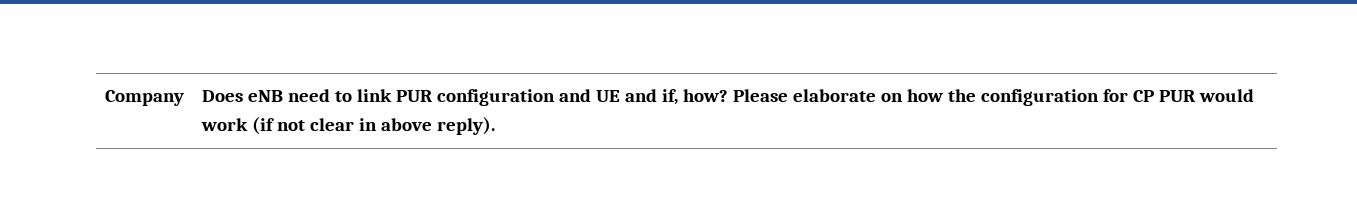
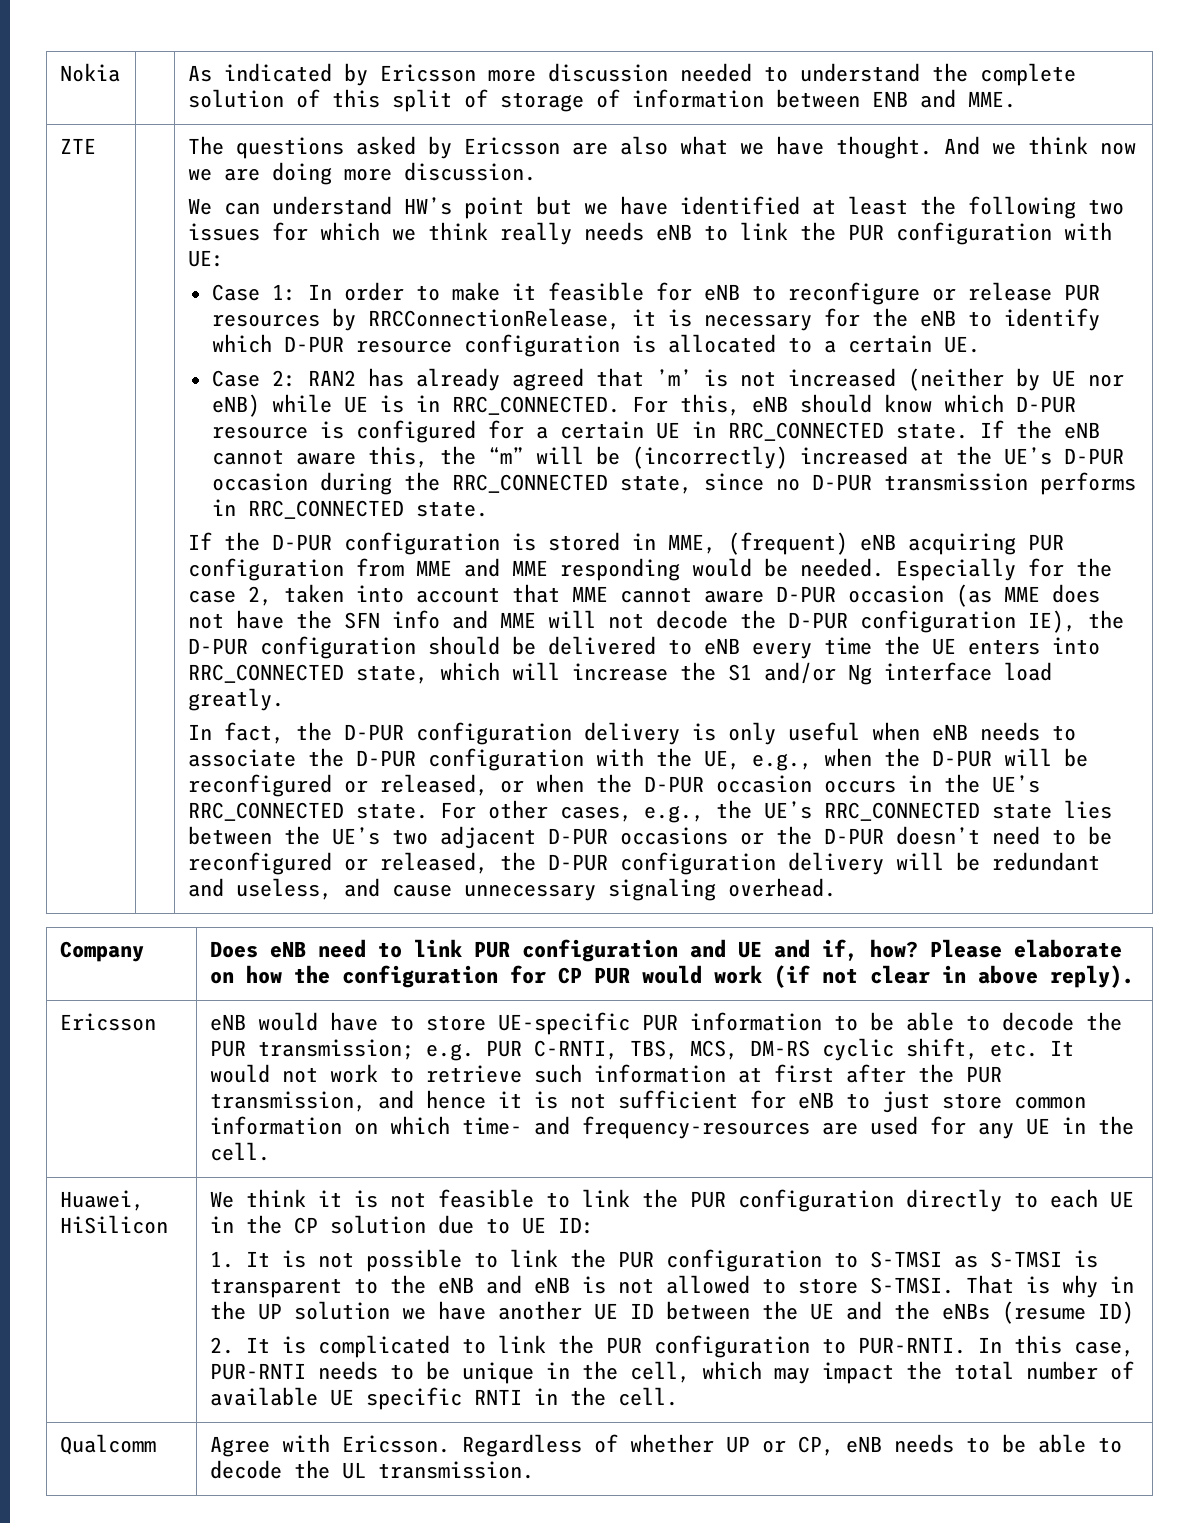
(104, 98) none -> [60,63,121,82] [188,63,1077,86] [188,89,1017,112] [60,138,97,154] [188,136,1137,159] [188,162,537,185] [188,196,1125,219] [188,222,1113,245] [188,250,225,267] [211,282,1100,305] [211,308,1100,331] [211,334,980,357] [211,368,1124,391] [211,394,1076,417] [211,420,1100,443] [211,446,1124,469] [211,472,1136,495] [211,499,488,519] [188,532,1065,555] [188,558,1113,581] [188,584,1101,607] [188,610,1125,633] [188,636,1101,659] [188,662,1053,685] [188,688,285,711] [188,722,1077,745] [188,748,1089,771] [188,774,1041,797] [188,800,1113,823] [188,826,1113,849] [188,852,1101,875] [188,878,837,901] Nokia | | As indicated by Ericsson more discussion needed to understand the complete solution of this split of storage of information between ENB and MME. // ZTE | | The questions asked by Ericsson are also what we have thought. And we think now we are doing more discussion. // We can understand HW’s point but we have identified at least the following two issues for which we think really needs eNB to link the PUR configuration with UE: // Case 1: In order to make it feasible for eNB to reconfigure or release PUR resources by RRCConnectionRelease, it is necessary for the eNB to identify which D-PUR resource configuration is allocated to a certain UE. // Case 2: RAN2 has already agreed that ’m’ is not increased (neither by UE nor eNB) while UE is in RRC_CONNECTED. For this, eNB should know which D-PUR resource is configured for a certain UE in RRC_CONNECTED state. If the eNB cannot aware this, the “m” will be (incorrectly) increased at the UE’s D-PUR occasion during the RRC_CONNECTED state, since no D-PUR transmission performs in RRC_CONNECTED state. // If the D-PUR configuration is stored in MME, (frequent) eNB acquiring PUR configuration from MME and MME responding would be needed. Especially for the case 2, taken into account that MME cannot aware D-PUR occasion (as MME does not have the SFN info and MME will not decode the D-PUR configuration IE), the D-PUR configuration should be delivered to eNB every time the UE enters into RRC_CONNECTED state, which will increase the S1 and/or Ng interface load greatly. // In fact, the D-PUR configuration delivery is only useful when eNB needs to associate the D-PUR configuration with the UE, e.g., when the D-PUR will be reconfigured or released, or when the D-PUR occasion occurs in the UE’s RRC_CONNECTED state. For other cases, e.g., the UE’s RRC_CONNECTED state lies between the UE’s two adjacent D-PUR occasions or the D-PUR doesn’t need to be reconfigured or released, the D-PUR configuration delivery will be redundant and useless, and cause unnecessary signaling overhead. //
(495, 126) none -> [60,1013,157,1031] [210,1012,1123,1035] [210,1038,1075,1061] [210,1064,1003,1083] [210,1090,1087,1113] [210,1116,1135,1139] [210,1142,271,1161] [60,1190,145,1211] [60,1215,169,1234] [210,1189,1135,1212] [210,1215,595,1234] [210,1249,1099,1272] [210,1275,1135,1298] [210,1301,1135,1324] [210,1335,1135,1358] [210,1361,1135,1384] [210,1387,679,1410] [60,1434,157,1455] [210,1434,1123,1457] [210,1460,535,1479] // Ericsson | eNB would have to store UE-specific PUR information to be able to decode the PUR transmission; e.g. PUR C-RNTI, TBS, MCS, DM-RS cyclic shift, etc. It would not work to retrieve such information at first after the PUR transmission, and hence it is not sufficient for eNB to just store common information on which time- and frequency-resources are used for any UE in the cell. // Huawei, HiSilicon | We think it is not feasible to link the PUR configuration directly to each UE in the CP solution due to UE ID: // 1. It is not possible to link the PUR configuration to S-TMSI as S-TMSI is transparent to the eNB and eNB is not allowed to store S-TMSI. That is why in the UP solution we have another UE ID between the UE and the eNBs (resume ID) // 2. It is complicated to link the PUR configuration to PUR-RNTI. In this case, PUR-RNTI needs to be unique in the cell, which may impact the total number of available UE specific RNTI in the cell. // Qualcomm | Agree with Ericsson. Regardless of whether UP or CP, eNB needs to be able to decode the UL transmission.

